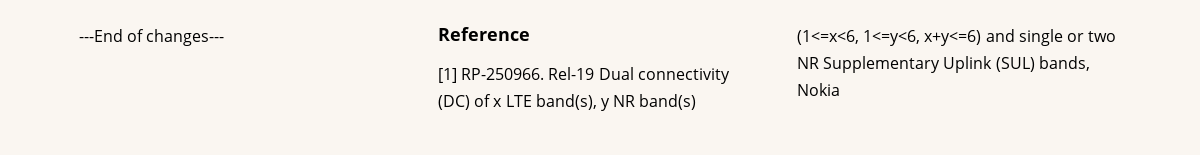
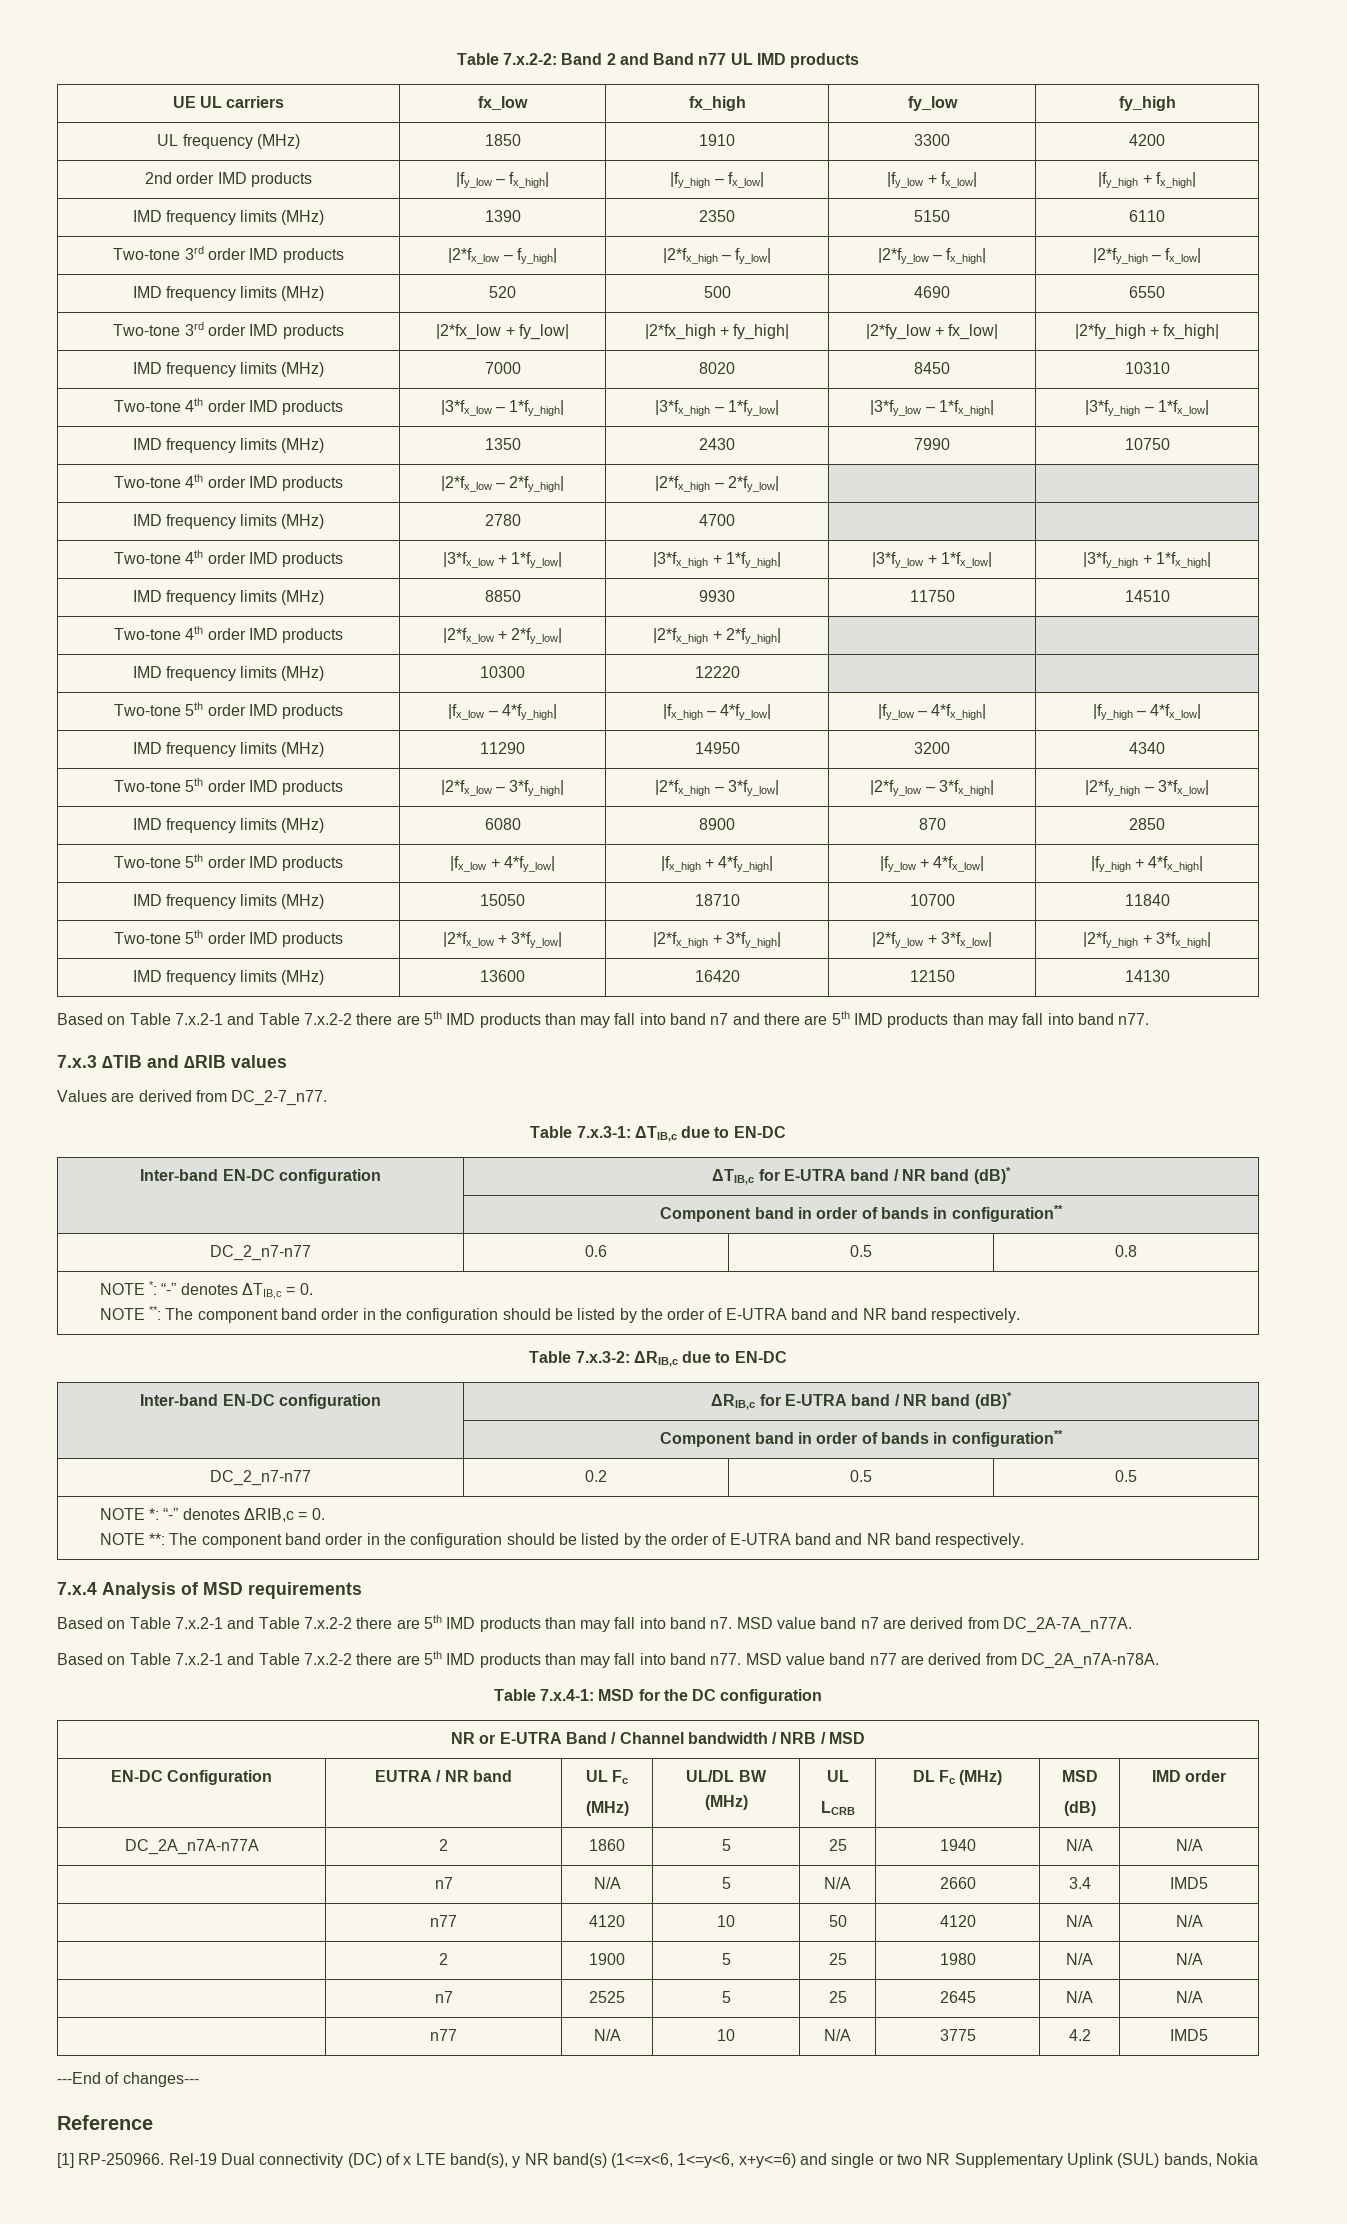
(79, 35) none -> [456,53,860,68] [172,96,285,108] [478,96,528,110] [688,96,746,111] [907,96,958,111] [1118,96,1176,111] [157,134,300,149] [484,134,521,146] [699,134,735,146] [914,134,950,146] [1129,134,1165,146] [145,172,312,187] [455,172,550,188] [670,172,764,188] [887,172,977,188] [1098,172,1196,188] [132,210,325,225] [484,210,521,222] [699,210,735,222] [914,210,950,222] [1129,210,1165,222] [113,246,344,263] [448,248,557,264] [662,248,772,264] [877,248,987,264] [1092,248,1202,264] [132,286,325,301] [489,286,516,298] [703,286,731,298] [914,286,950,298] [1129,286,1165,298] [113,322,344,339] [436,324,569,340] [644,324,790,340] [865,324,999,340] [1074,324,1220,340] [132,362,325,377] [484,362,521,374] [699,362,735,374] [914,362,950,374] [1124,362,1170,374] [113,398,344,415] [440,400,565,416] [655,400,779,416] [870,400,994,416] [1085,400,1209,416] [132,438,325,453] [484,438,521,450] [699,438,735,450] [914,438,950,450] [1124,438,1170,450] [113,474,344,491] [440,476,565,492] [655,476,779,492] [132,514,325,529] [484,514,521,526] [699,514,735,526] [113,550,344,567] [442,552,563,568] [653,552,781,568] [872,552,992,568] [1083,552,1211,568] [132,590,325,605] [484,590,521,602] [699,590,735,602] [909,590,955,602] [1124,590,1170,602] [113,626,344,643] [442,628,563,644] [653,628,781,644] [132,666,325,681] [480,666,525,678] [694,666,740,678] [113,702,344,719] [448,704,557,720] [662,704,772,720] [877,704,987,720] [1092,704,1202,720] [132,742,325,757] [480,742,525,754] [694,742,740,754] [914,742,950,754] [1129,742,1165,754] [113,778,344,795] [440,780,565,796] [655,780,779,796] [870,780,994,796] [1085,780,1209,796] [132,818,325,833] [484,818,521,830] [699,818,735,830] [918,818,946,830] [1129,818,1165,830] [113,854,344,871] [450,856,555,872] [660,856,774,872] [879,856,985,872] [1090,856,1204,872] [132,894,325,909] [480,894,525,906] [694,894,740,906] [909,894,955,906] [1124,894,1170,906] [113,930,344,947] [442,932,563,948] [653,932,781,948] [872,932,992,948] [1083,932,1211,948] [132,970,325,985] [480,970,525,982] [694,970,740,982] [909,970,955,982] [1124,970,1170,982] [57,1011,1150,1028] [57,1055,287,1068] [57,1090,328,1106] [530,1126,786,1142] [140,1169,381,1184] [712,1167,1011,1185] [660,1205,1063,1222] [210,1245,311,1261] [585,1245,607,1257] [850,1245,872,1257] [1115,1245,1137,1257] [99,1281,313,1299] [99,1306,1021,1323] [529,1351,787,1367] [140,1394,381,1409] [711,1392,1012,1410] [660,1430,1063,1447] [210,1470,311,1486] [585,1470,607,1482] [850,1470,872,1482] [1115,1470,1137,1482] [99,1508,325,1522] [99,1533,1025,1548] [57,1582,362,1599] [57,1615,1133,1633] [57,1651,1160,1669] [493,1689,823,1704] [450,1732,866,1744] [110,1770,273,1785] [375,1770,512,1782] [585,1770,629,1784] [585,1801,629,1816] [686,1770,767,1782] [704,1795,748,1810] [826,1770,849,1782] [820,1801,855,1815] [912,1770,1003,1785] [1061,1770,1098,1782] [1063,1801,1096,1816] [1151,1770,1227,1782] [124,1839,259,1855] [439,1839,448,1851] [589,1839,625,1851] [721,1839,731,1851] [828,1839,847,1851] [939,1839,976,1851] [1066,1839,1093,1851] [1175,1839,1203,1851] [434,1877,453,1889] [593,1877,621,1889] [721,1877,731,1889] [824,1877,851,1889] [939,1877,976,1889] [1068,1877,1091,1889] [1170,1877,1208,1889] [430,1915,457,1927] [589,1915,625,1927] [717,1915,735,1927] [828,1915,847,1927] [939,1915,976,1927] [1066,1915,1093,1927] [1175,1915,1203,1927] [439,1953,448,1965] [589,1953,625,1965] [721,1953,731,1965] [828,1953,847,1965] [939,1953,976,1965] [1066,1953,1093,1965] [1175,1953,1203,1965] [434,1991,453,2003] [589,1991,625,2003] [721,1991,731,2003] [828,1991,847,2003] [939,1991,976,2003] [1066,1991,1093,2003] [1175,1991,1203,2003] [430,2029,457,2041] [593,2029,621,2041] [717,2029,735,2041] [824,2029,851,2041] [939,2029,976,2041] [1068,2029,1091,2041] [1170,2029,1208,2041] Table 7.x.2-2: Band 2 and Band n77 UL IMD products // UE UL carriers | fx_low | fx_high | fy_low | fy_high // UL frequency (MHz) | 1850 | 1910 | 3300 | 4200 // 2nd order IMD products | |fy_low – fx_high| | |fy_high – fx_low| | |fy_low + fx_low| | |fy_high + fx_high| // IMD frequency limits (MHz) | 1390 | 2350 | 5150 | 6110 // Two-tone 3rd order IMD products | |2*fx_low – fy_high| | |2*fx_high – fy_low| | |2*fy_low – fx_high| | |2*fy_high – fx_low| // IMD frequency limits (MHz) | 520 | 500 | 4690 | 6550 // Two-tone 3rd order IMD products | |2*fx_low + fy_low| | |2*fx_high + fy_high| | |2*fy_low + fx_low| | |2*fy_high + fx_high| // IMD frequency limits (MHz) | 7000 | 8020 | 8450 | 10310 // Two-tone 4th order IMD products | |3*fx_low – 1*fy_high| | |3*fx_high – 1*fy_low| | |3*fy_low – 1*fx_high| | |3*fy_high – 1*fx_low| // IMD frequency limits (MHz) | 1350 | 2430 | 7990 | 10750 // Two-tone 4th order IMD products | |2*fx_low – 2*fy_high| | |2*fx_high – 2*fy_low| | | // IMD frequency limits (MHz) | 2780 | 4700 | | // Two-tone 4th order IMD products | |3*fx_low + 1*fy_low| | |3*fx_high + 1*fy_high| | |3*fy_low + 1*fx_low| | |3*fy_high + 1*fx_high| // IMD frequency limits (MHz) | 8850 | 9930 | 11750 | 14510 // Two-tone 4th order IMD products | |2*fx_low + 2*fy_low| | |2*fx_high + 2*fy_high| | | // IMD frequency limits (MHz) | 10300 | 12220 | | // Two-tone 5th order IMD products | |fx_low – 4*fy_high| | |fx_high – 4*fy_low| | |fy_low – 4*fx_high| | |fy_high – 4*fx_low| // IMD frequency limits (MHz) | 11290 | 14950 | 3200 | 4340 // Two-tone 5th order IMD products | |2*fx_low – 3*fy_high| | |2*fx_high – 3*fy_low| | |2*fy_low – 3*fx_high| | |2*fy_high – 3*fx_low| // IMD frequency limits (MHz) | 6080 | 8900 | 870 | 2850 // Two-tone 5th order IMD products | |fx_low + 4*fy_low| | |fx_high + 4*fy_high| | |fy_low + 4*fx_low| | |fy_high + 4*fx_high| // IMD frequency limits (MHz) | 15050 | 18710 | 10700 | 11840 // Two-tone 5th order IMD products | |2*fx_low + 3*fy_low| | |2*fx_high + 3*fy_high| | |2*fy_low + 3*fx_low| | |2*fy_high + 3*fx_high| // IMD frequency limits (MHz) | 13600 | 16420 | 12150 | 14130 // Based on Table 7.x.2-1 and Table 7.x.2-2 there are 5th IMD products than may fall into band n7 and there are 5th IMD products than may fall into band n77. // 7.x.3 ∆TIB and ∆RIB values // Values are derived from DC_2-7_n77. // Table 7.x.3-1: ΔTIB,c due to EN-DC // Inter-band EN-DC configuration | ΔTIB,c for E-UTRA band / NR band (dB)* // | Component band in order of bands in configuration** // DC_2_n7-n77 | 0.6 | 0.5 | 0.8 // NOTE *: “-” denotes ΔTIB,c = 0. // NOTE **: The component band order in the configuration should be listed by the order of E-UTRA band and NR band respectively. // Table 7.x.3-2: ΔRIB,c due to EN-DC // Inter-band EN-DC configuration | ΔRIB,c for E-UTRA band / NR band (dB)* // | Component band in order of bands in configuration** // DC_2_n7-n77 | 0.2 | 0.5 | 0.5 // NOTE *: “-” denotes ΔRIB,c = 0. // NOTE **: The component band order in the configuration should be listed by the order of E-UTRA band and NR band respectively. // 7.x.4 Analysis of MSD requirements // Based on Table 7.x.2-1 and Table 7.x.2-2 there are 5th IMD products than may fall into band n7. MSD value band n7 are derived from DC_2A-7A_n77A. // Based on Table 7.x.2-1 and Table 7.x.2-2 there are 5th IMD products than may fall into band n77. MSD value band n77 are derived from DC_2A_n7A-n78A. // Table 7.x.4-1: MSD for the DC configuration // NR or E-UTRA Band / Channel bandwidth / NRB / MSD // EN-DC Configuration | EUTRA / NR band | UL Fc // (MHz) | UL/DL BW // (MHz) | UL // LCRB | DL Fc (MHz) | MSD // (dB) | IMD order // DC_2A_n7A-n77A | 2 | 1860 | 5 | 25 | 1940 | N/A | N/A // | n7 | N/A | 5 | N/A | 2660 | 3.4 | IMD5 // | n77 | 4120 | 10 | 50 | 4120 | N/A | N/A // | 2 | 1900 | 5 | 25 | 1980 | N/A | N/A // | n7 | 2525 | 5 | 25 | 2645 | N/A | N/A // | n77 | N/A | 10 | N/A | 3775 | 4.2 | IMD5 //

